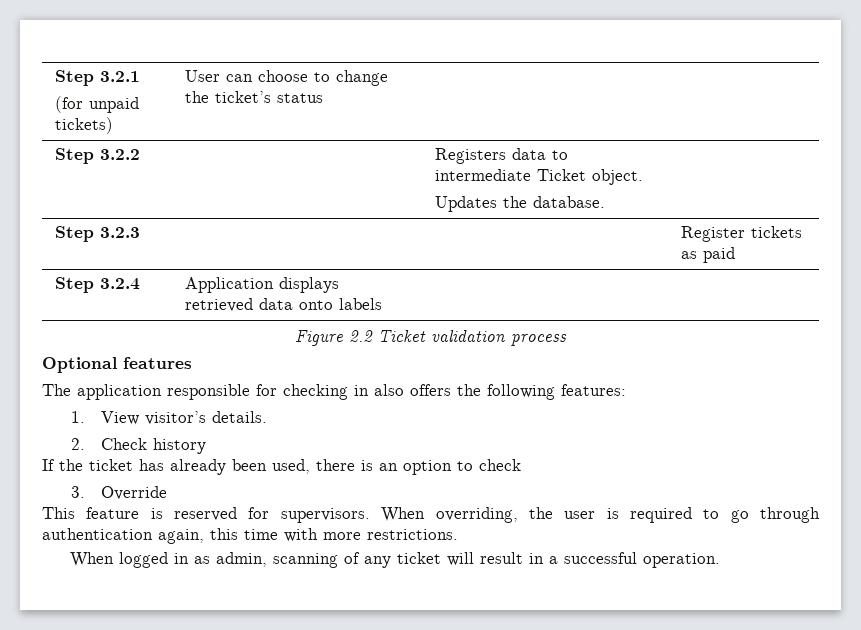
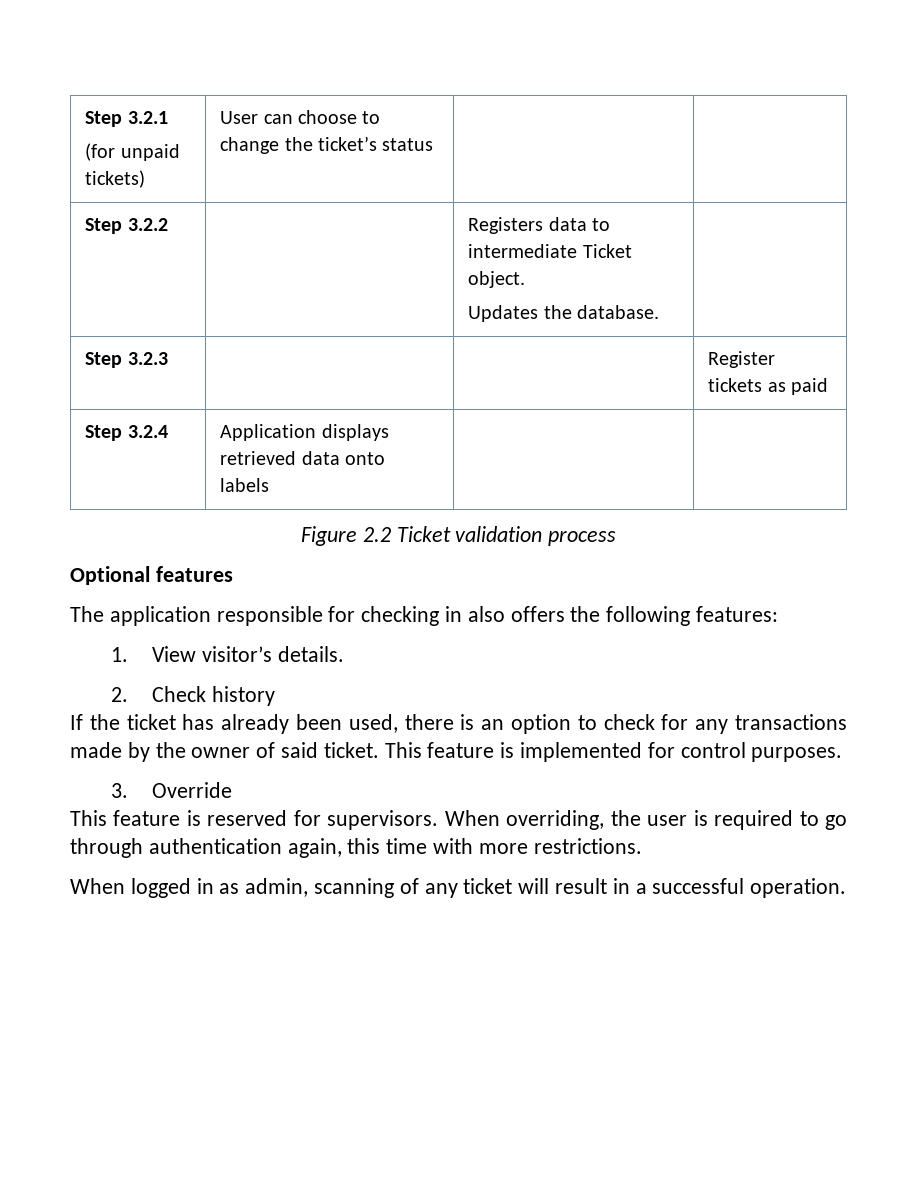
(521, 465) none -> [661,714,847,734] [70,742,843,762] for any transactions made by the owner of said ticket. This feature is implemented for control purposes.

